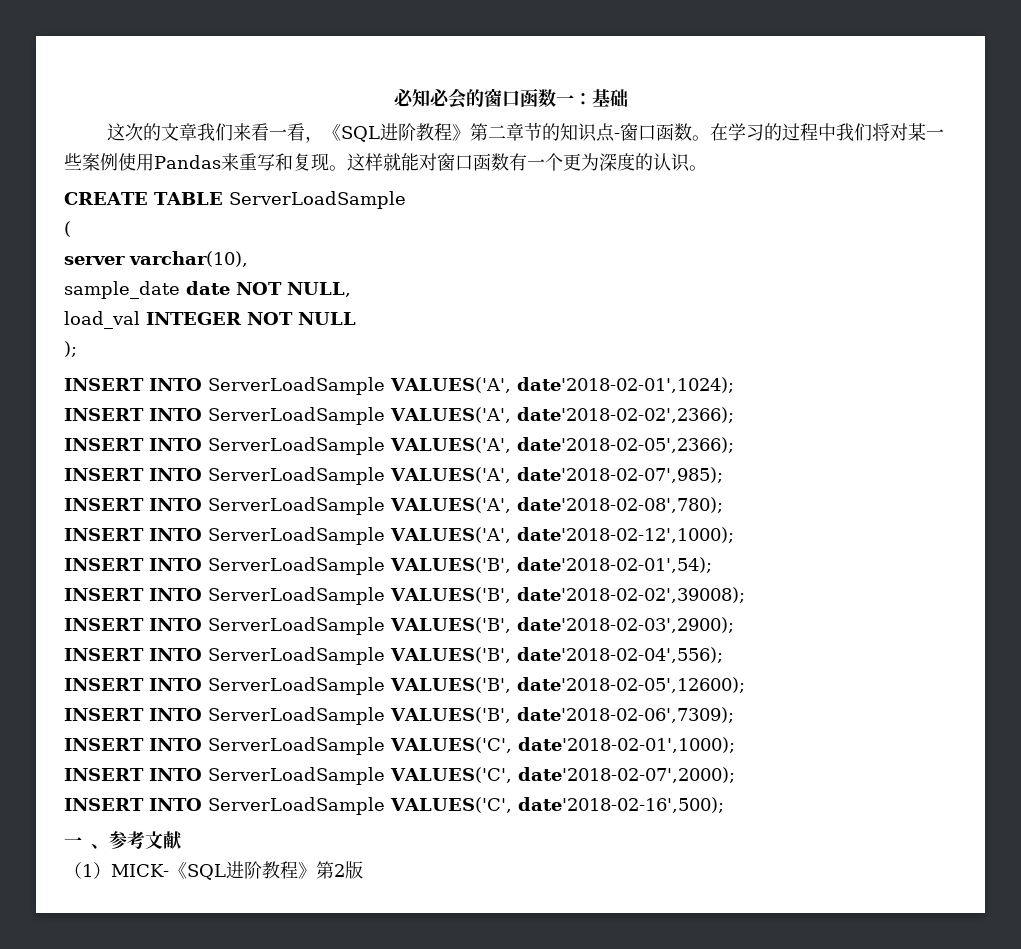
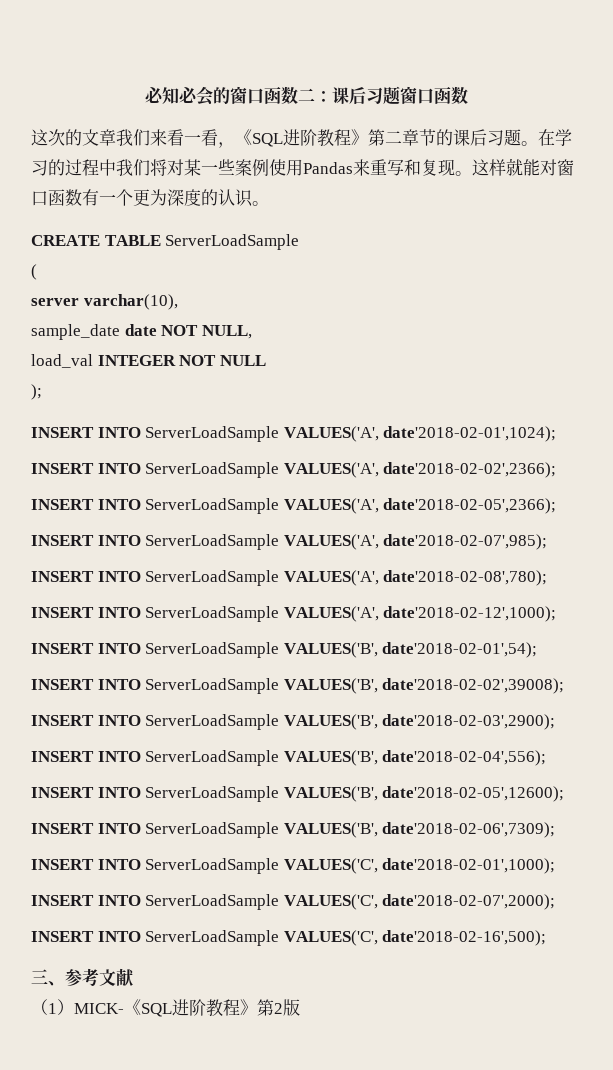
[555,89,628,107] 一：基础 -> [298,86,468,105] 二：课后习题窗口函数
[560,123,693,142] 知识点-窗口函数 -> [453,129,521,146] 课后习题
[64,837,82,847] 一 -> [31,969,48,984] 三

